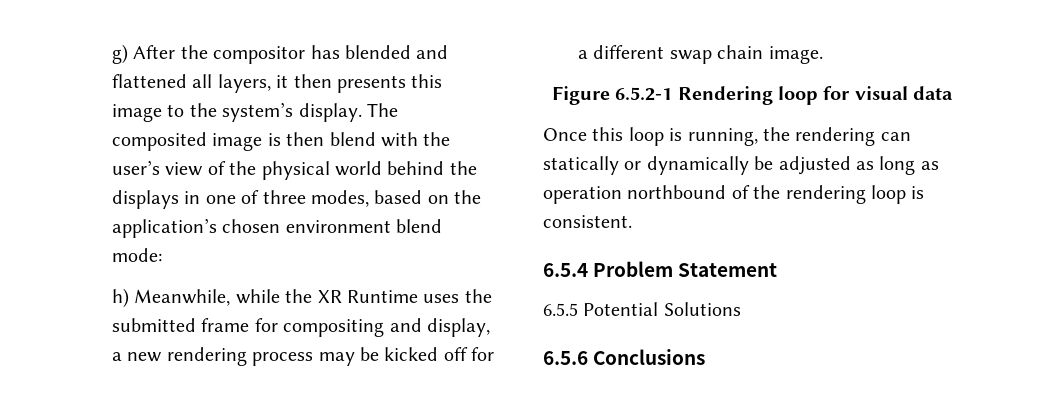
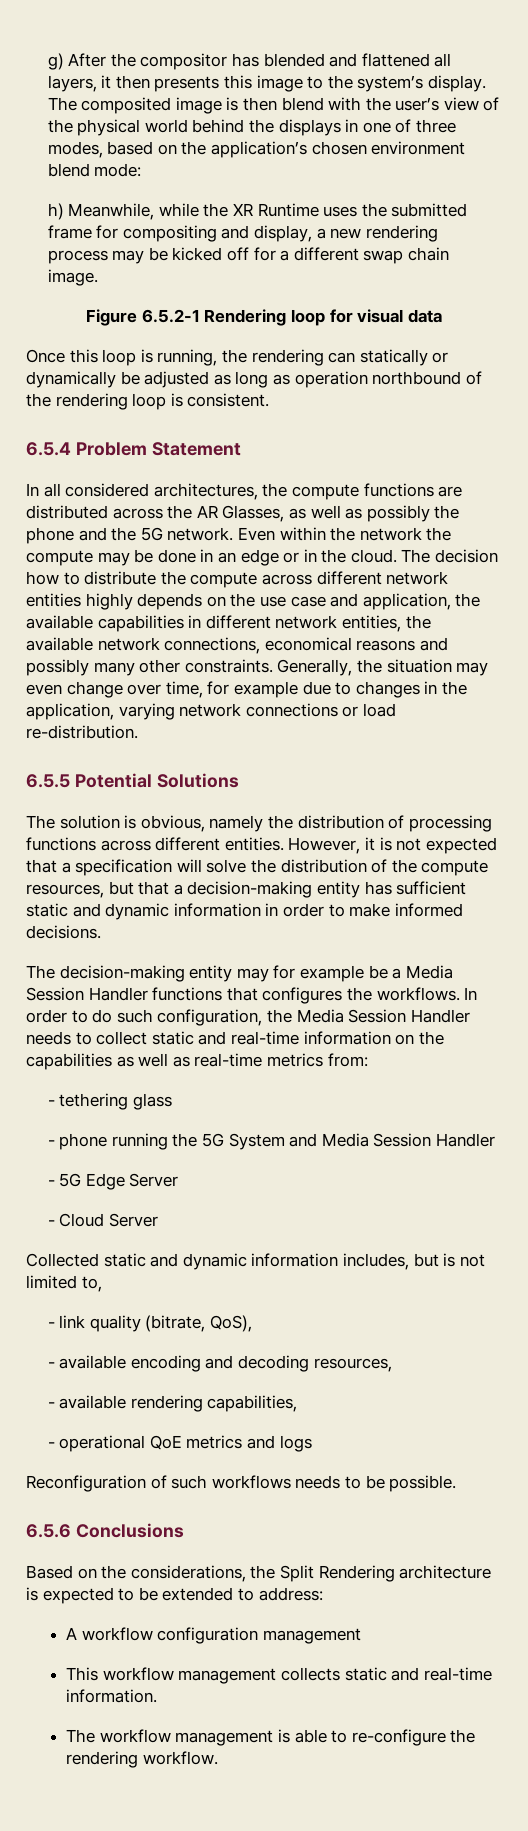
[543,302,741,316] [543,349,706,365] 6.5.5 Potential Solutions // 6.5.6 Conclusions -> [26,483,463,500] [26,505,460,522] [26,527,452,544] [26,549,499,566] [26,571,449,588] [26,593,481,610] [26,615,431,632] [26,637,448,654] [26,659,489,676] [26,681,467,698] [26,703,396,720] [26,725,138,739] [26,773,239,788] [26,815,492,832] [26,837,497,854] [26,859,489,876] [26,881,467,898] [26,903,463,920] [26,925,101,939] [26,965,453,982] [26,987,478,1004] [26,1009,470,1026] [26,1031,444,1045] [26,1053,368,1070] [47,1093,172,1110] [47,1133,495,1150] [47,1173,179,1190] [47,1213,158,1227] [26,1253,485,1270] [26,1275,102,1292] [47,1315,252,1332] [47,1355,392,1372] [47,1395,298,1412] [47,1435,312,1452] [26,1475,457,1492] [26,1523,184,1538] [26,1565,492,1582] [26,1587,323,1604] [66,1627,362,1644] [66,1667,492,1684] [66,1689,158,1703] [66,1729,476,1746] [66,1751,218,1768] In all considered architectures, the compute functions are distributed across the AR Glasses, as well as possibly the phone and the 5G network. Even within the network the compute may be done in an edge or in the cloud. The decision how to distribute the compute across different network entities highly depends on the use case and application, the available capabilities in different network entities, the available network connections, economical reasons and possibly many other constraints. Generally, the situation may even change over time, for example due to changes in the application, varying network connections or load re-distribution. // 6.5.5 Potential Solutions // The solution is obvious, namely the distribution of processing functions across different entities. However, it is not expected that a specification will solve the distribution of the compute resources, but that a decision-making entity has sufficient static and dynamic information in order to make informed decisions. // The decision-making entity may for example be a Media Session Handler functions that configures the workflows. In order to do such configuration, the Media Session Handler needs to collect static and real-time information on the capabilities as well as real-time metrics from: // - tethering glass // - phone running the 5G System and Media Session Handler // - 5G Edge Server // - Cloud Server // Collected static and dynamic information includes, but is not limited to, // - link quality (bitrate, QoS), // - available encoding and decoding resources, // - available rendering capabilities, // - operational QoE metrics and logs // Reconfiguration of such workflows needs to be possible. // 6.5.6 Conclusions // Based on the considerations, the Split Rendering architecture is expected to be extended to address: // A workflow configuration management // This workflow management collects static and real-time information. // The workflow management is able to re-configure the rendering workflow.

